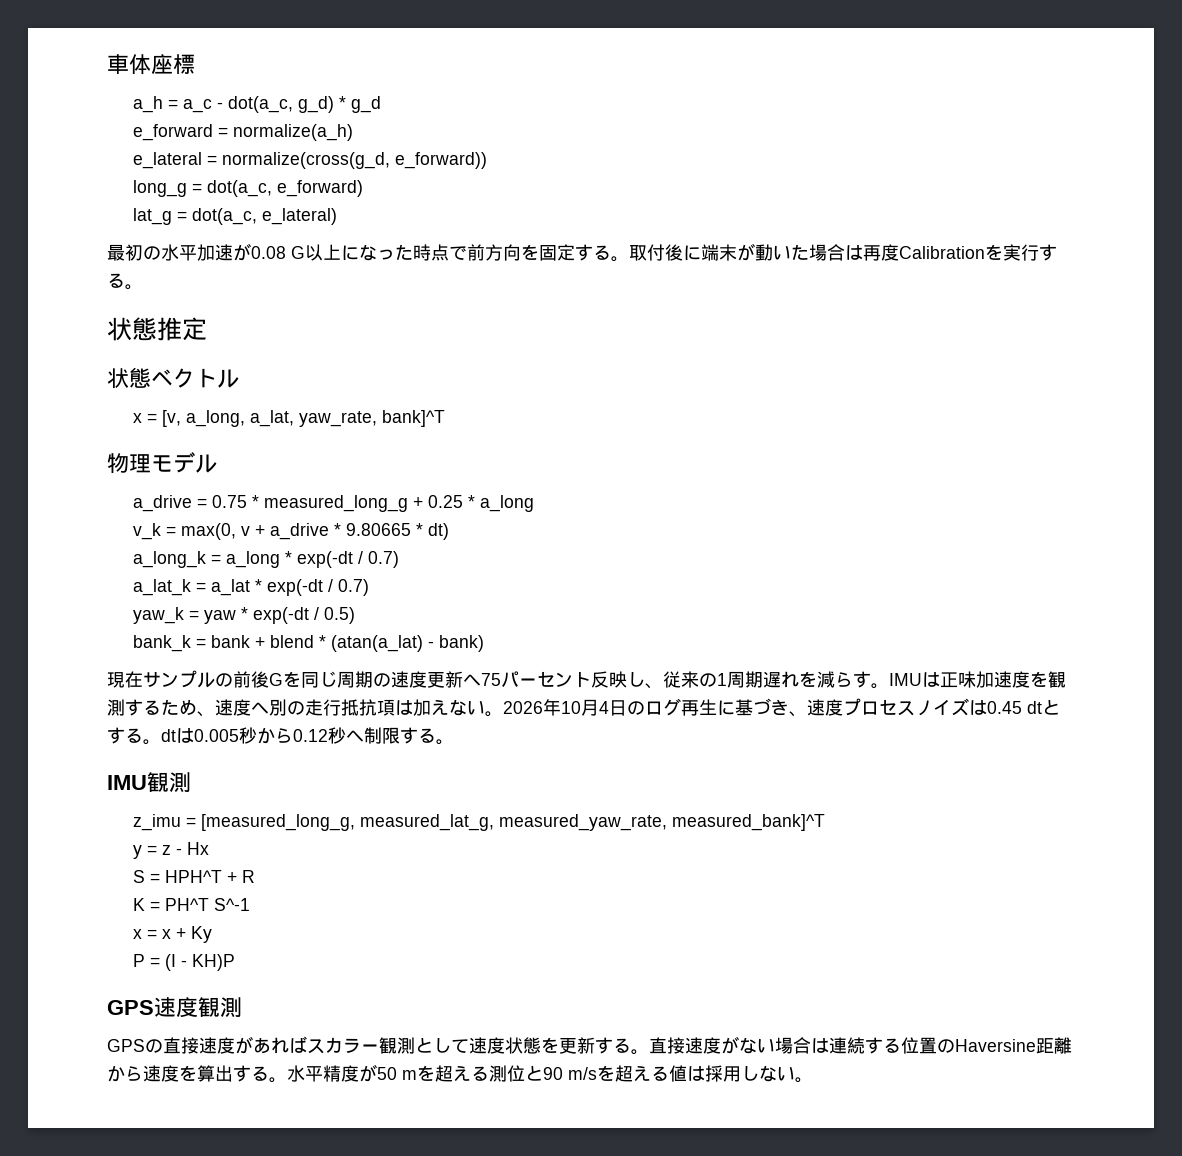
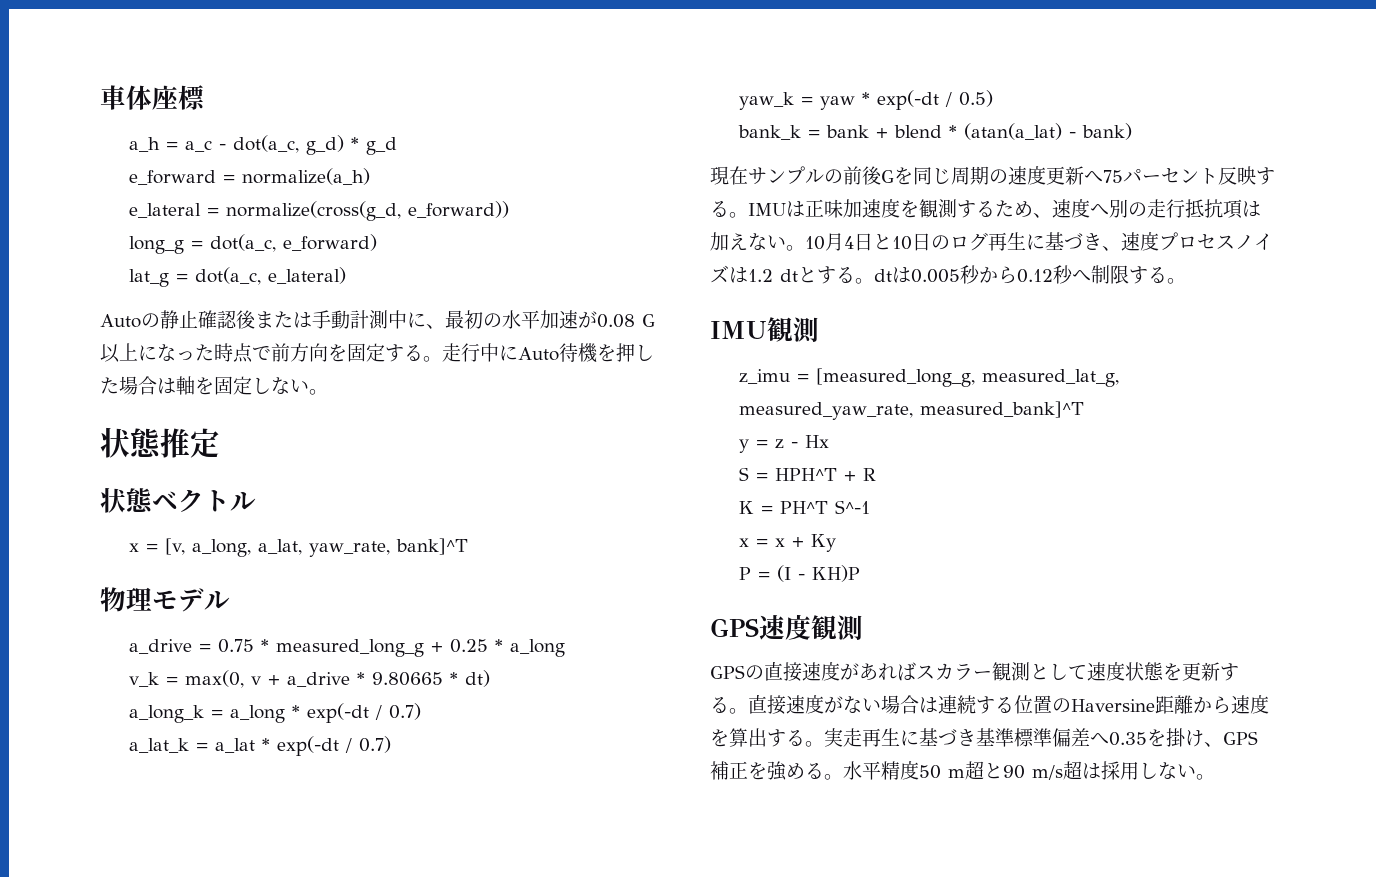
(338, 216) none -> [100,310,445,329] Autoの静止確認後または手動計測中に、
[629,243,1057,261] [107,273,125,288] 取付後に端末が動いた場合は再度Calibrationを実行する -> [442,343,654,363] [100,376,309,395] 走行中にAuto待機を押した場合は軸を固定しない
[627,671,871,689] し、従来の1周期遅れを減らす -> [1256,167,1275,185] [710,201,729,217] する
[503,699,561,716] 2026年 -> (805, 248) none
(627, 708) none -> [873,233,931,251] と10日
[987,701,1022,714] 0.45 -> [748,269,773,282] 1.2
(287, 1080) none -> [824,728,1258,747] [710,761,843,781] 実走再生に基づき基準標準偏差へ0.35を掛け、GPS補正を強める。
[359,1064,377,1082] が -> (919, 770) none
[417,1065,687,1082] を超える測位と90 m/sを超える値 -> [965,761,1082,780] 超と90 m/s超

